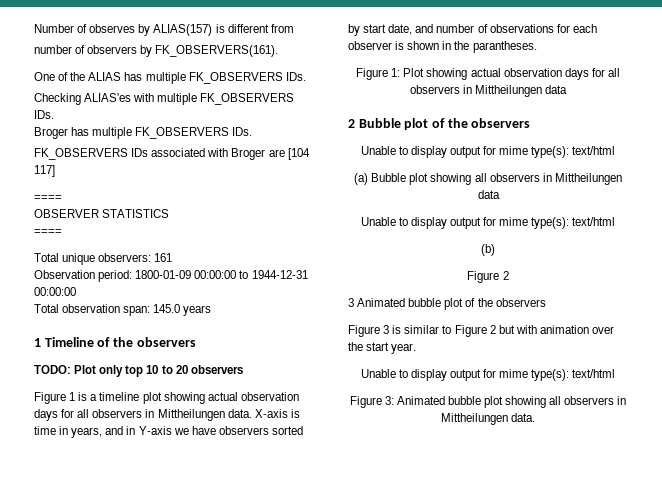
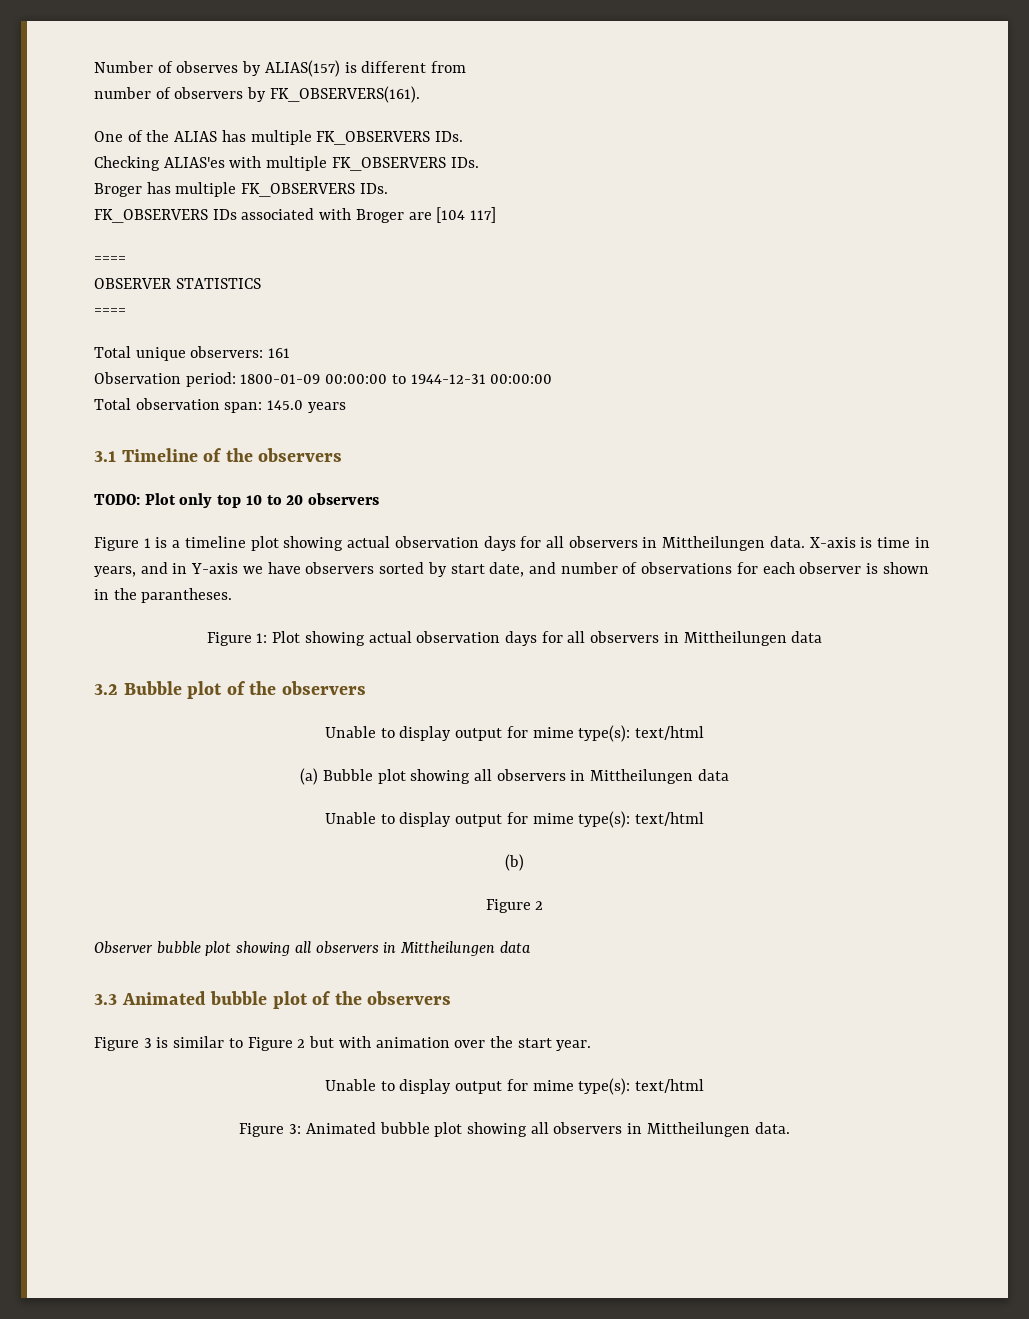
[34,338,41,347] 1 -> [94,451,116,462] 3.1
[348,119,355,128] 2 -> [94,684,118,695] 3.2
[348,298,354,307] 3 -> [94,941,531,956] [94,994,117,1005] Observer bubble plot showing all observers in Mittheilungen data // 3.3

